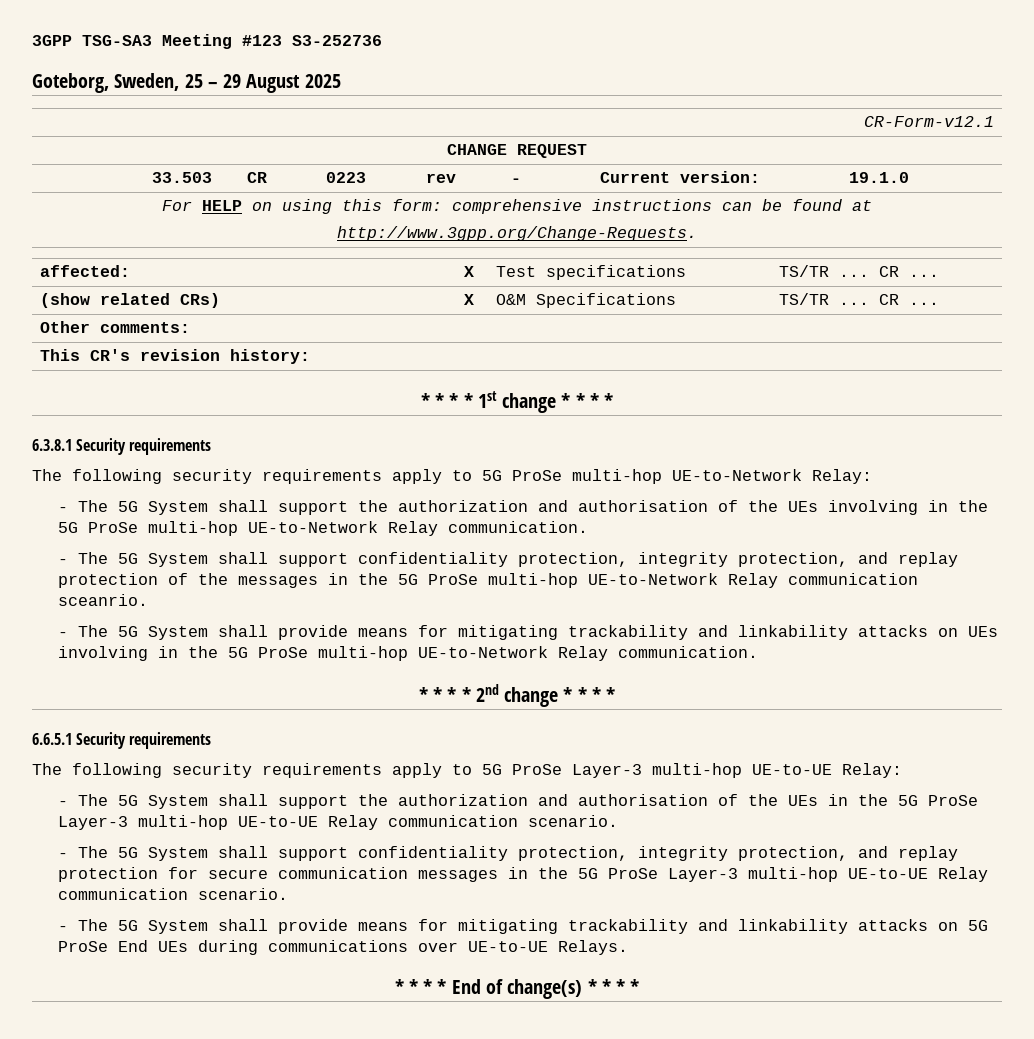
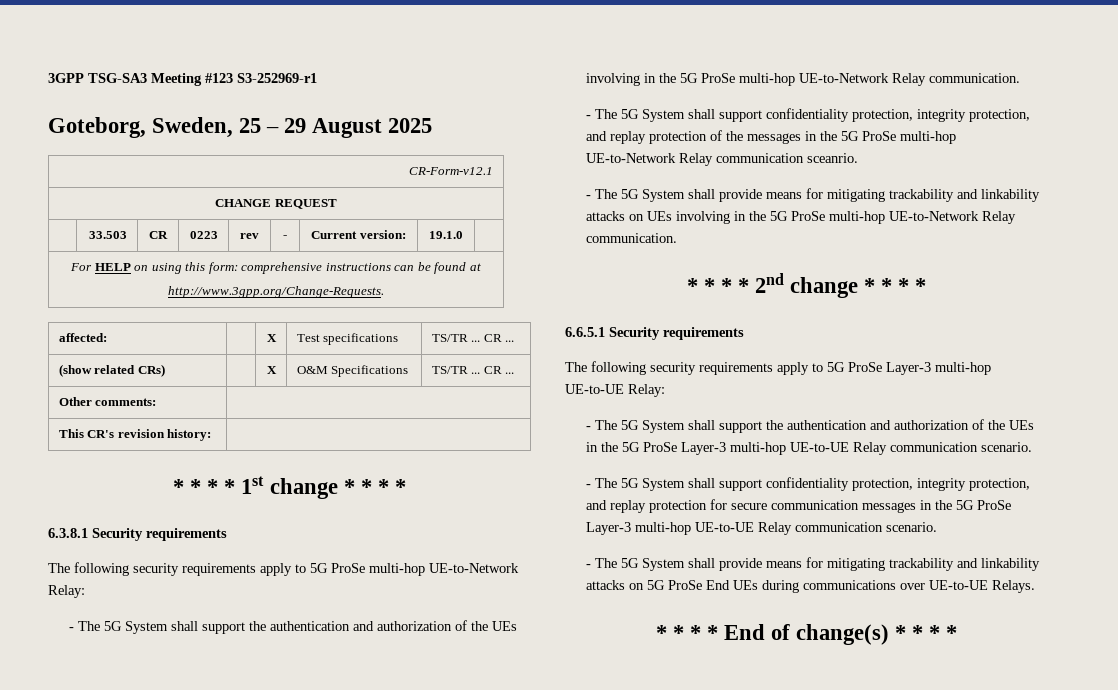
[292,35,382,46] S3-252736 -> [237,73,317,83] S3-252969-r1
[397,500,708,512] authorization and authorisation -> [270,621,453,631] authentication and authorization
[397,794,708,806] authorization and authorisation -> [787,420,970,430] authentication and authorization

